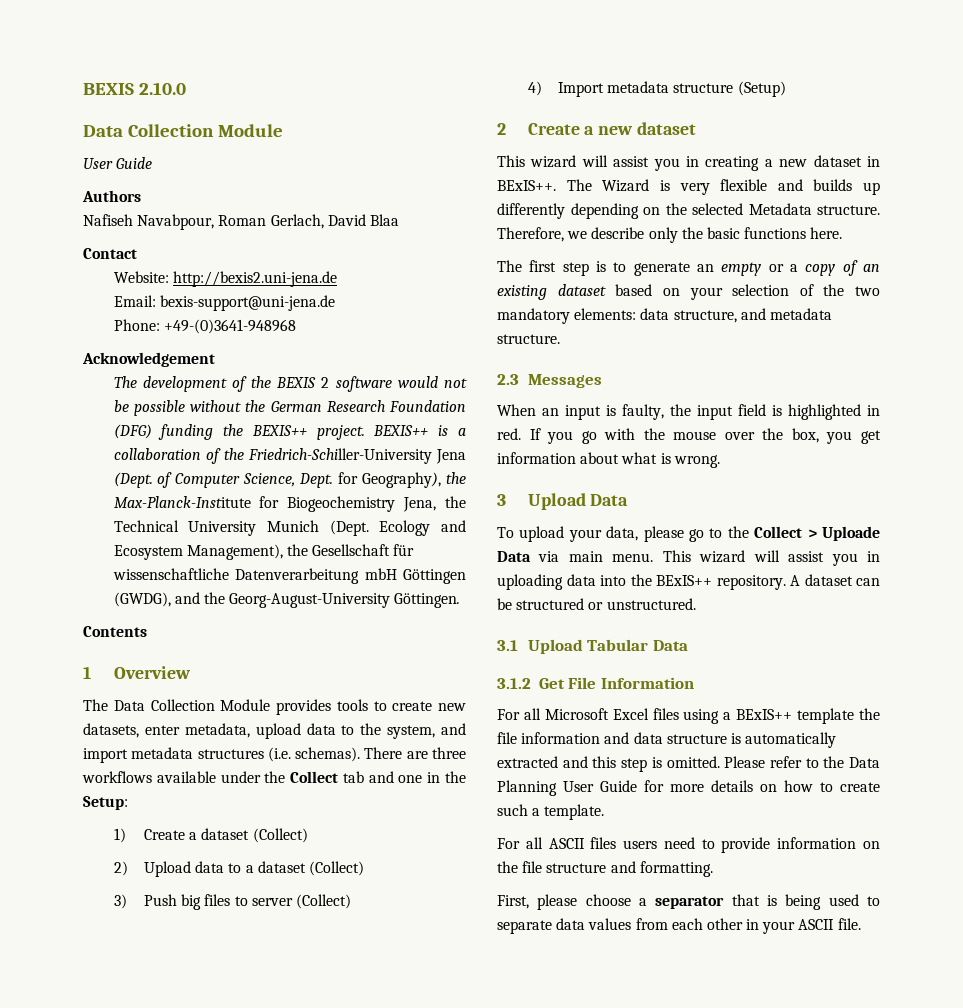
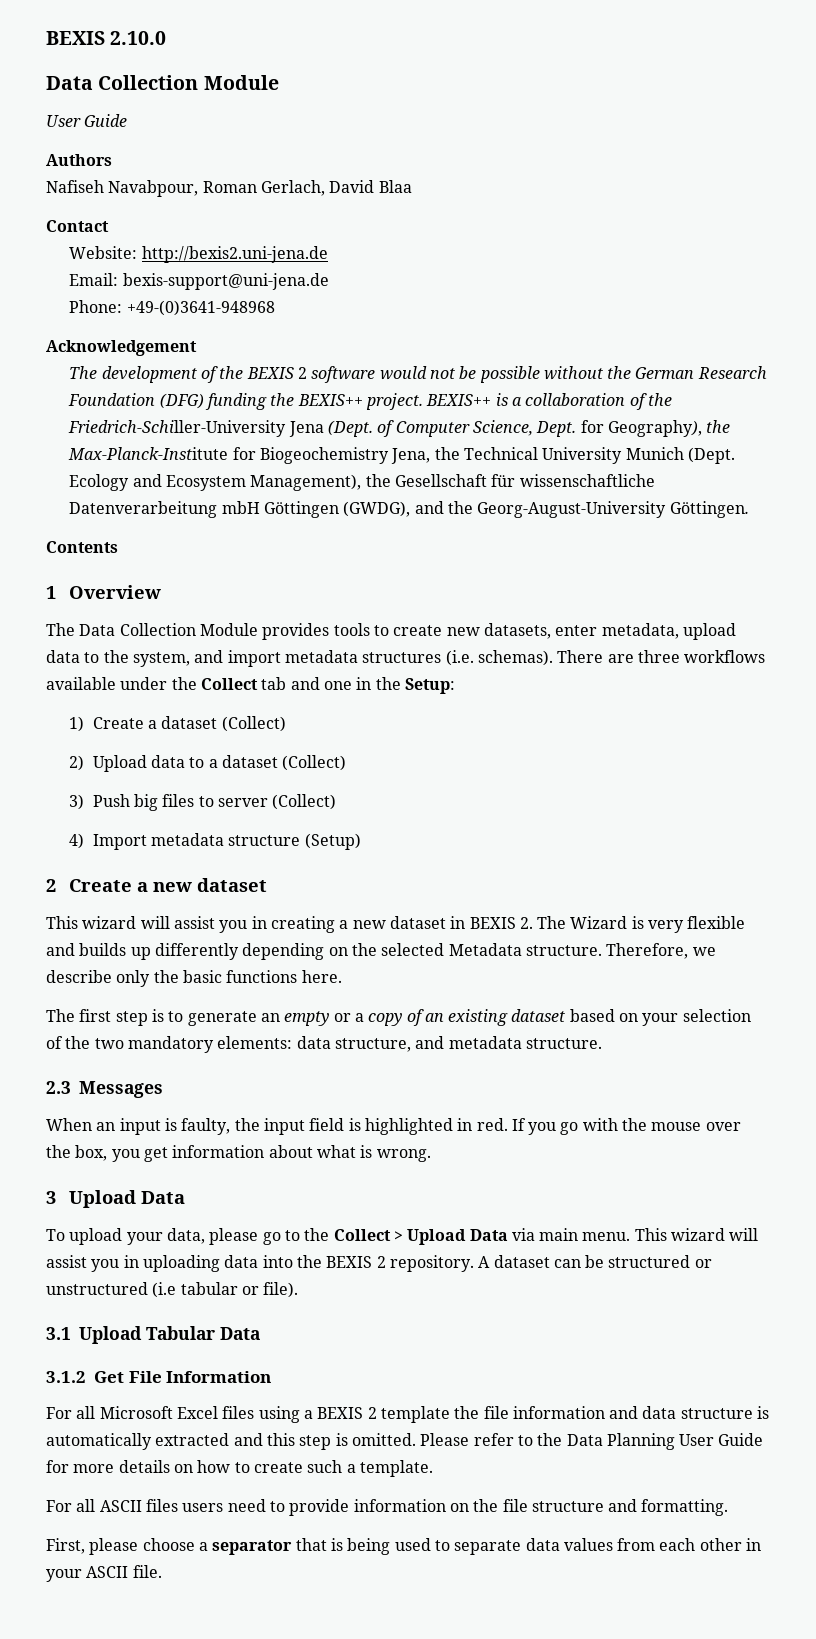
[497,180,556,191] BExIS++. -> [469,917,533,929] BEXIS 2.
[822,526,880,541] Uploade -> [407,1229,467,1245] Upload
[656,575,712,586] BExIS++ -> [326,1256,386,1268] BEXIS 2
[606,598,696,610] unstructured. -> [46,1282,299,1298] unstructured (i.e tabular or file).
[736,709,793,720] BExIS++ -> [317,1407,377,1419] BEXIS 2

